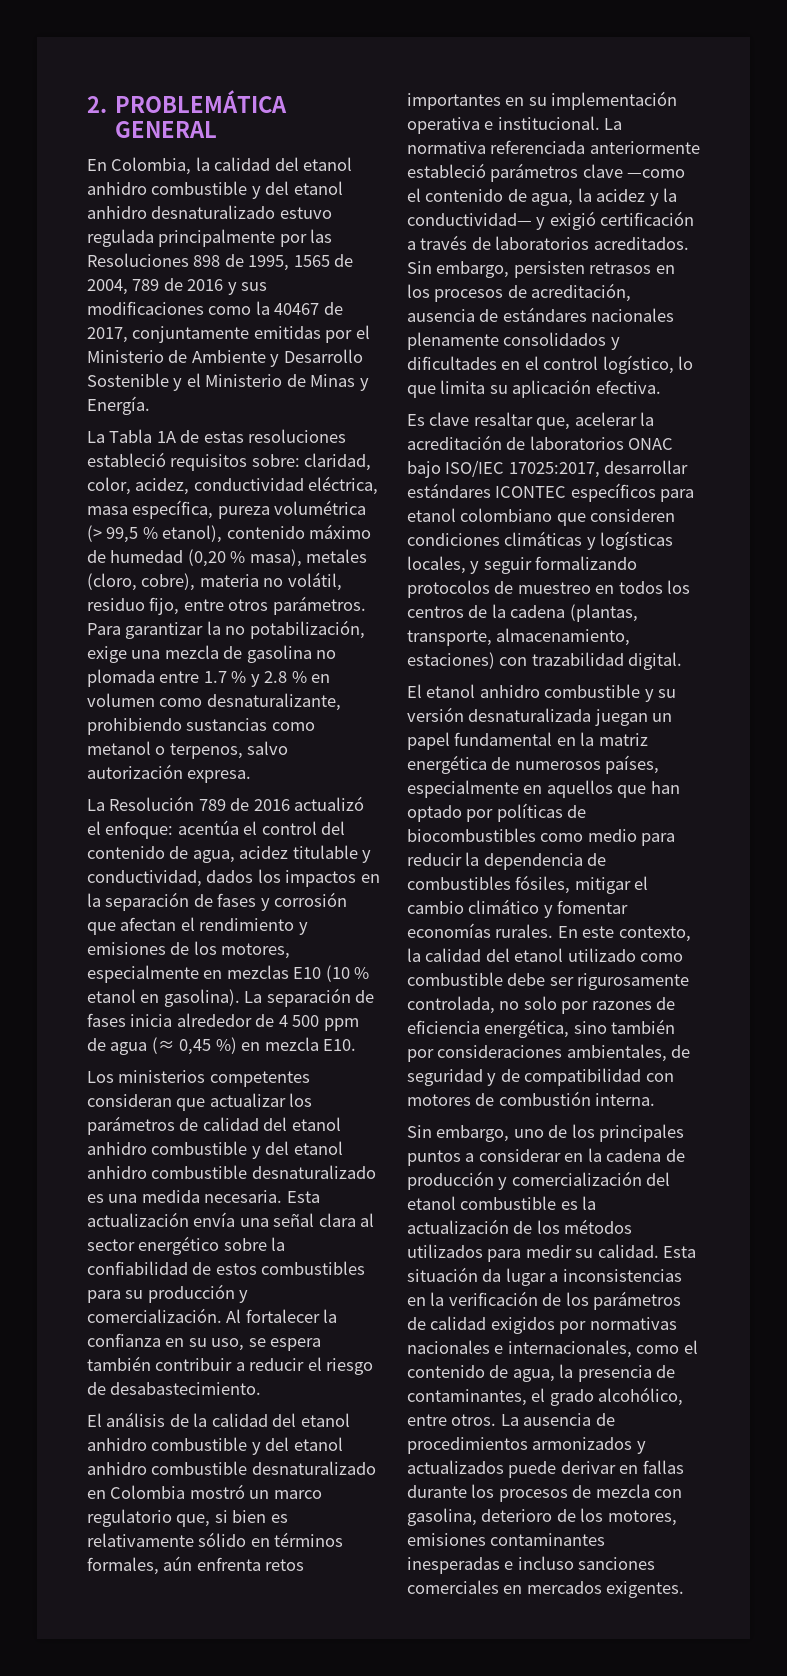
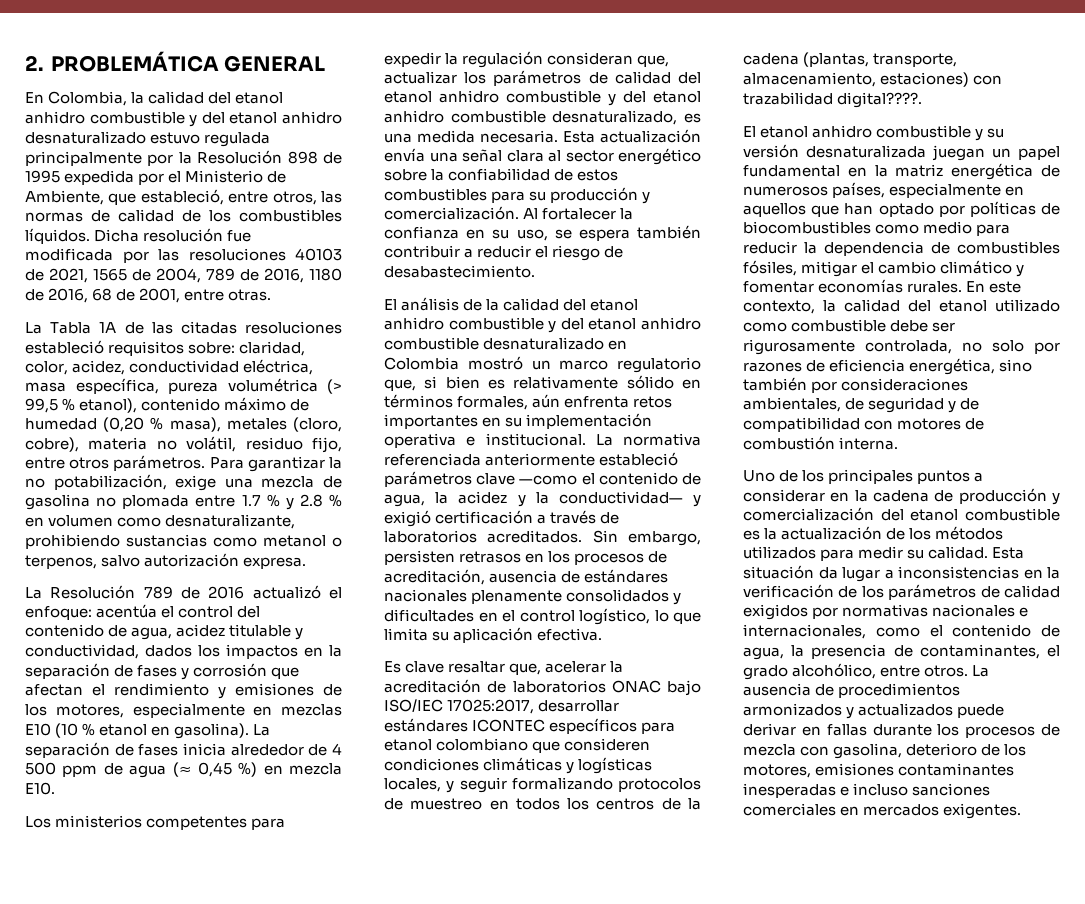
[310,229,333,243] [87,253,290,271] las Resoluciones 898 de 1995, -> [178,150,342,164] [25,170,287,185] [25,189,342,205] [25,209,342,222] [25,228,252,244] [25,248,342,263] [25,268,88,283] la Resolución 898 de 1995 expedida por el Ministerio de Ambiente, que estableció, entre otros, las normas de calidad de los combustibles líquidos. Dicha resolución fue modificada por las resoluciones 40103 de 2021,
[187,279,268,295] [87,301,343,315] [87,325,370,343] [87,349,363,367] [87,373,369,391] [87,396,150,415] 2016 y sus modificaciones como la 40467 de 2017, conjuntamente emitidas por el Ministerio de Ambiente y Desarrollo Sostenible y el Ministerio de Minas y Energía. -> [264,268,342,283] [25,288,272,303] 2016, 1180 de 2016, 68 de 2001, entre otras.
[203,431,244,443] estas -> [151,321,237,334] las citadas
[87,1094,206,1111] consideran que -> [251,818,286,830] [384,51,670,68] para expedir la regulación consideran que,
[251,1165,376,1179] desnaturalizado -> [552,110,678,125] desnaturalizado,
[628,652,683,670] digital. -> [837,92,923,108] digital????.
[407,1125,544,1142] Sin embargo, uno -> [743,470,775,482] Uno

